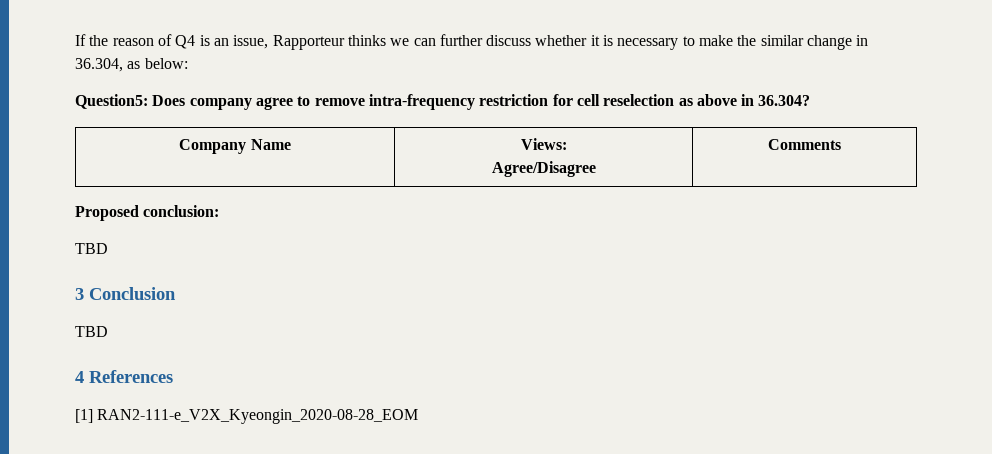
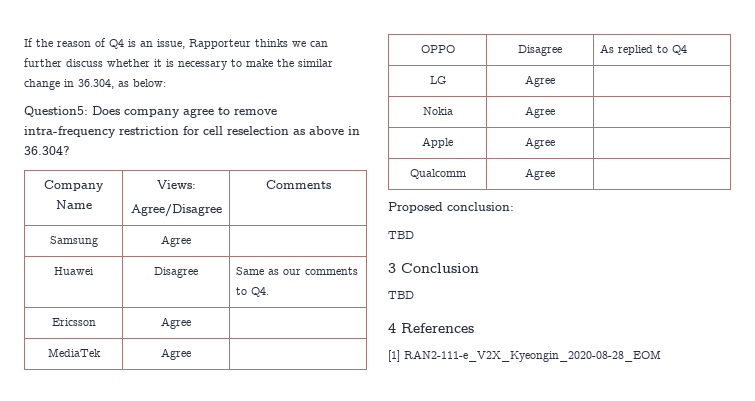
(841, 144) none -> [49,236,98,247] [161,235,192,247] [54,267,94,275] [154,267,198,278] [236,267,359,275] [236,287,270,297] [51,318,96,326] [161,317,192,329] [47,348,101,357] [161,348,192,360] [420,45,455,53] [518,45,562,56] [600,44,688,55] [429,76,446,84] [525,75,555,87] [422,107,453,115] [525,106,555,118] [422,137,453,148] [525,137,555,149] [409,169,466,179] [525,168,555,180] // Samsung | Agree | // Huawei | Disagree | Same as our comments to Q4. // Ericsson | Agree | // MediaTek | Agree | // OPPO | Disagree | As replied to Q4 // LG | Agree | // Nokia | Agree | // Apple | Agree | // Qualcomm | Agree |

